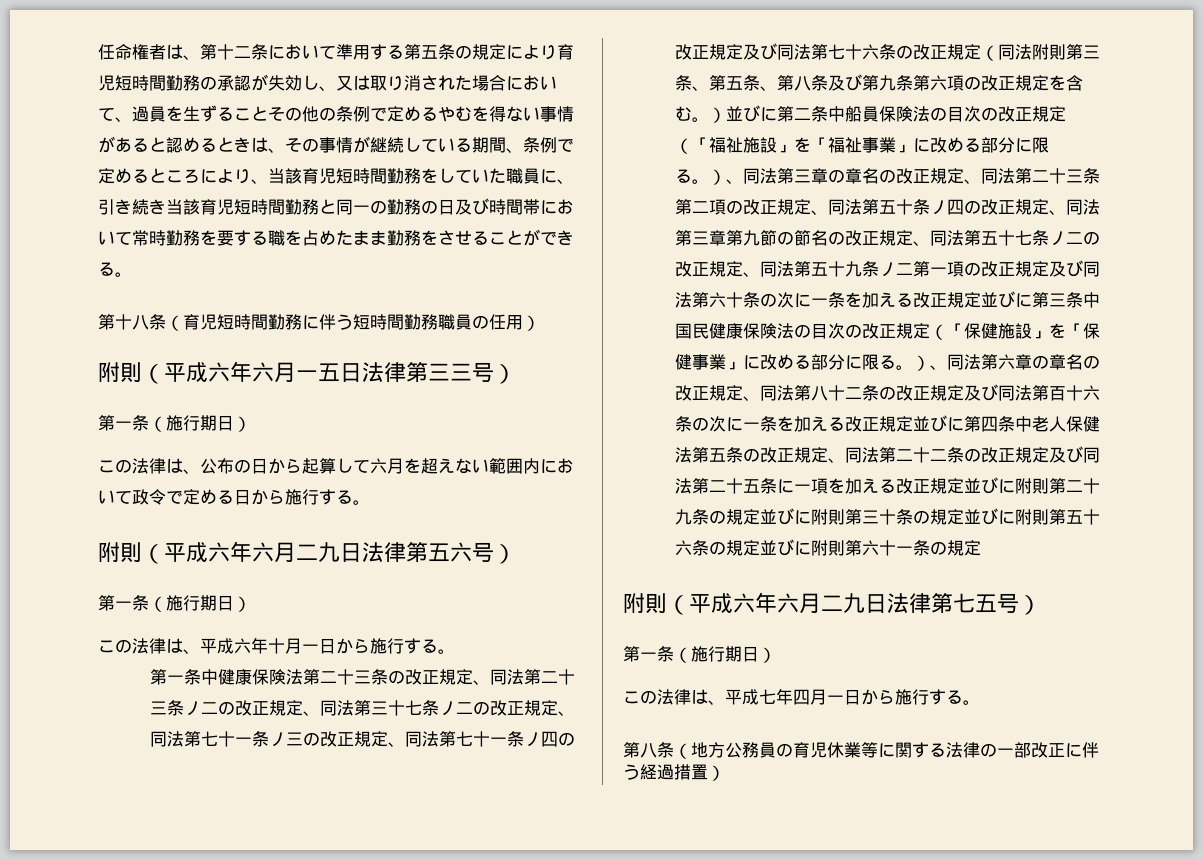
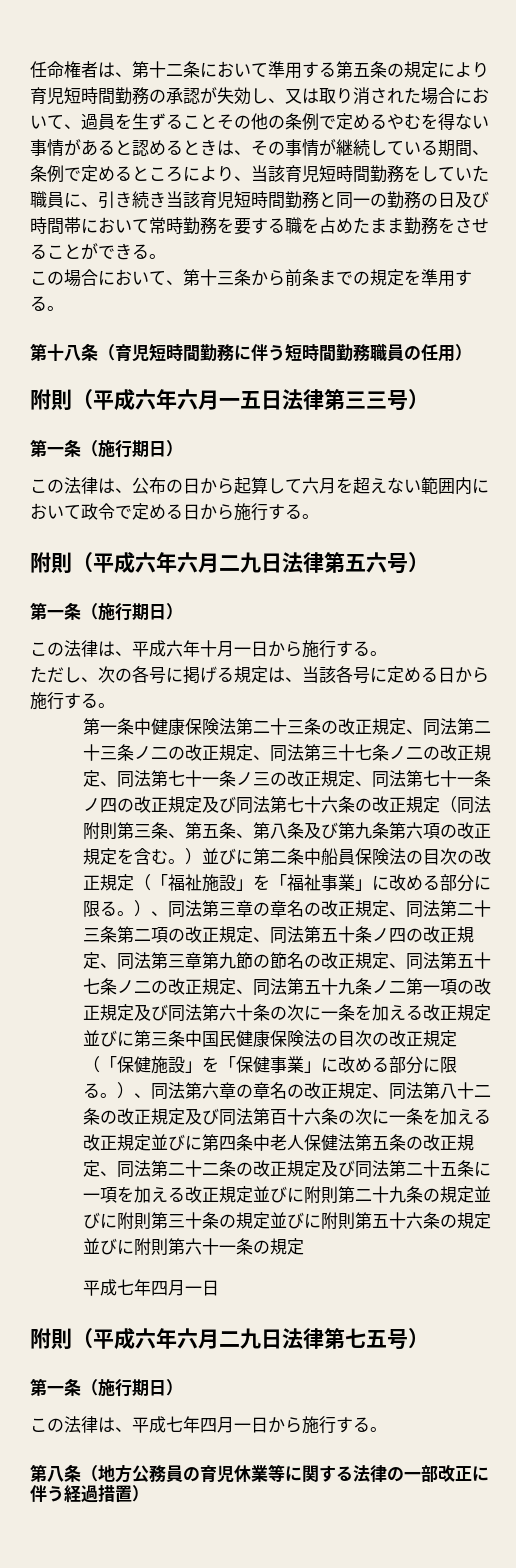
(132, 274) none -> [30,269,472,287] [30,296,64,311] // この場合において、第十三条から前条までの規定を準用する。
(455, 651) none -> [30,666,489,684] [30,692,115,710] // ただし、次の各号に掲げる規定は、当該各号に定める日から施行する。
(981, 548) none -> [82,1279,219,1296] // 平成七年四月一日

